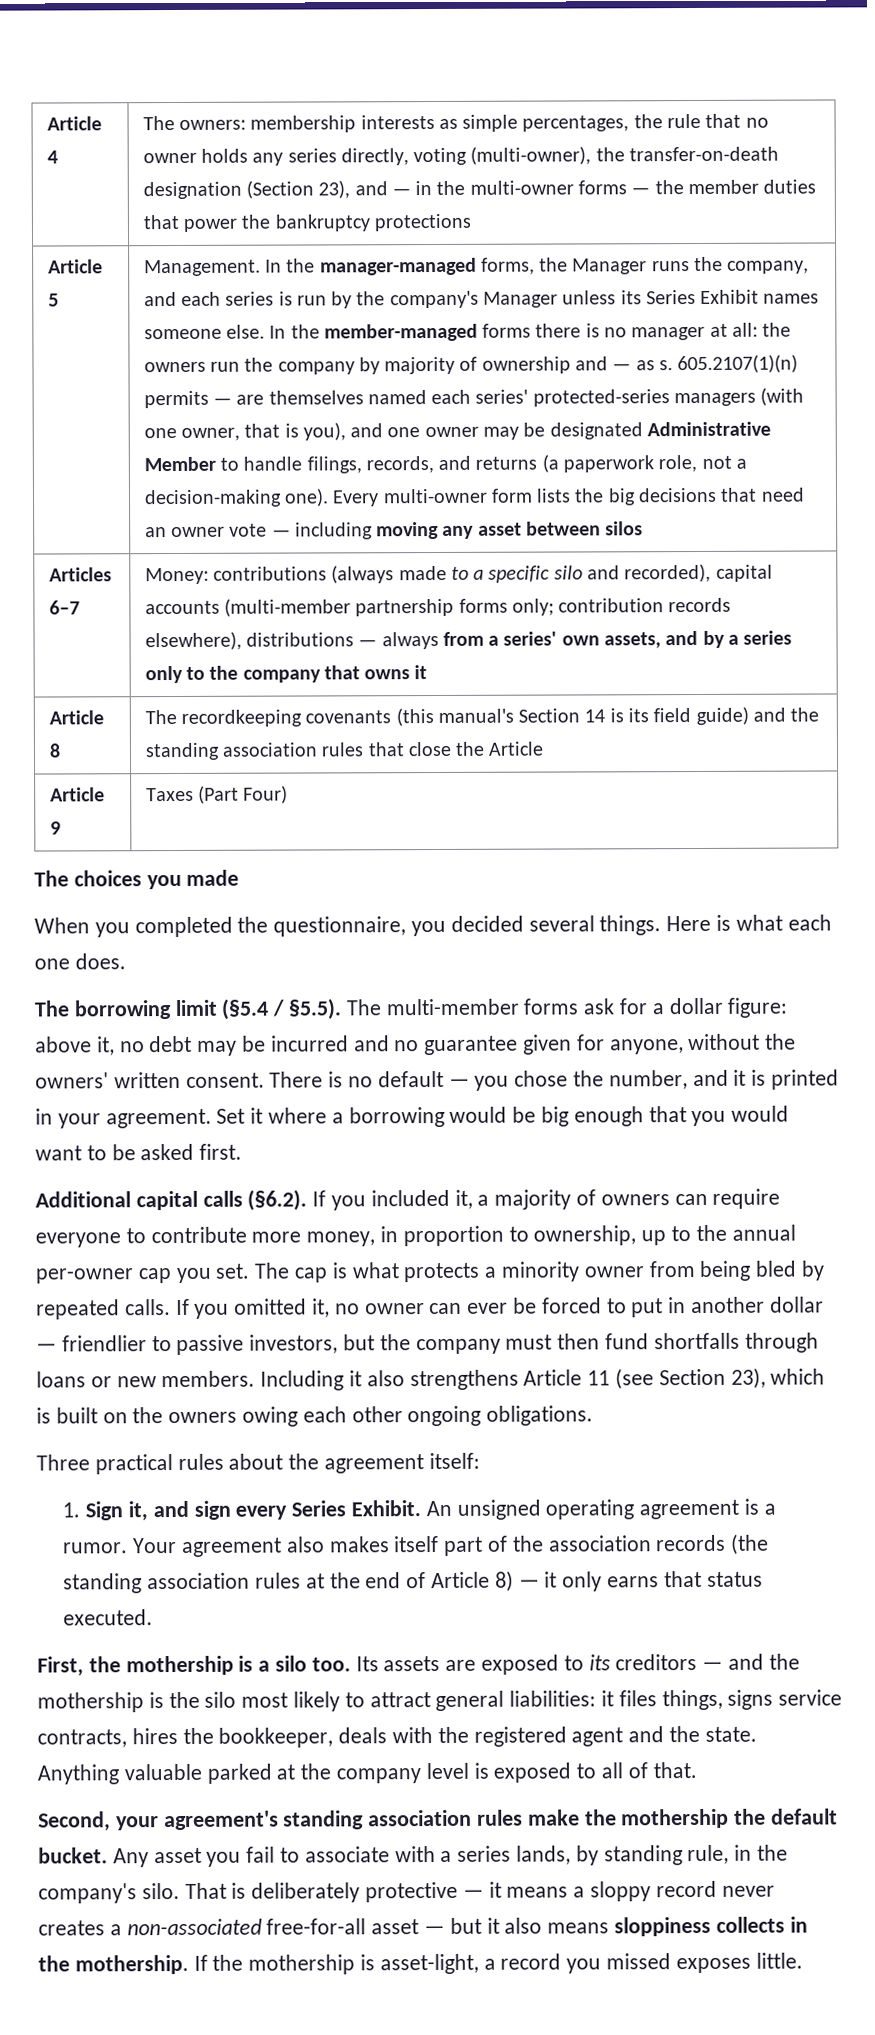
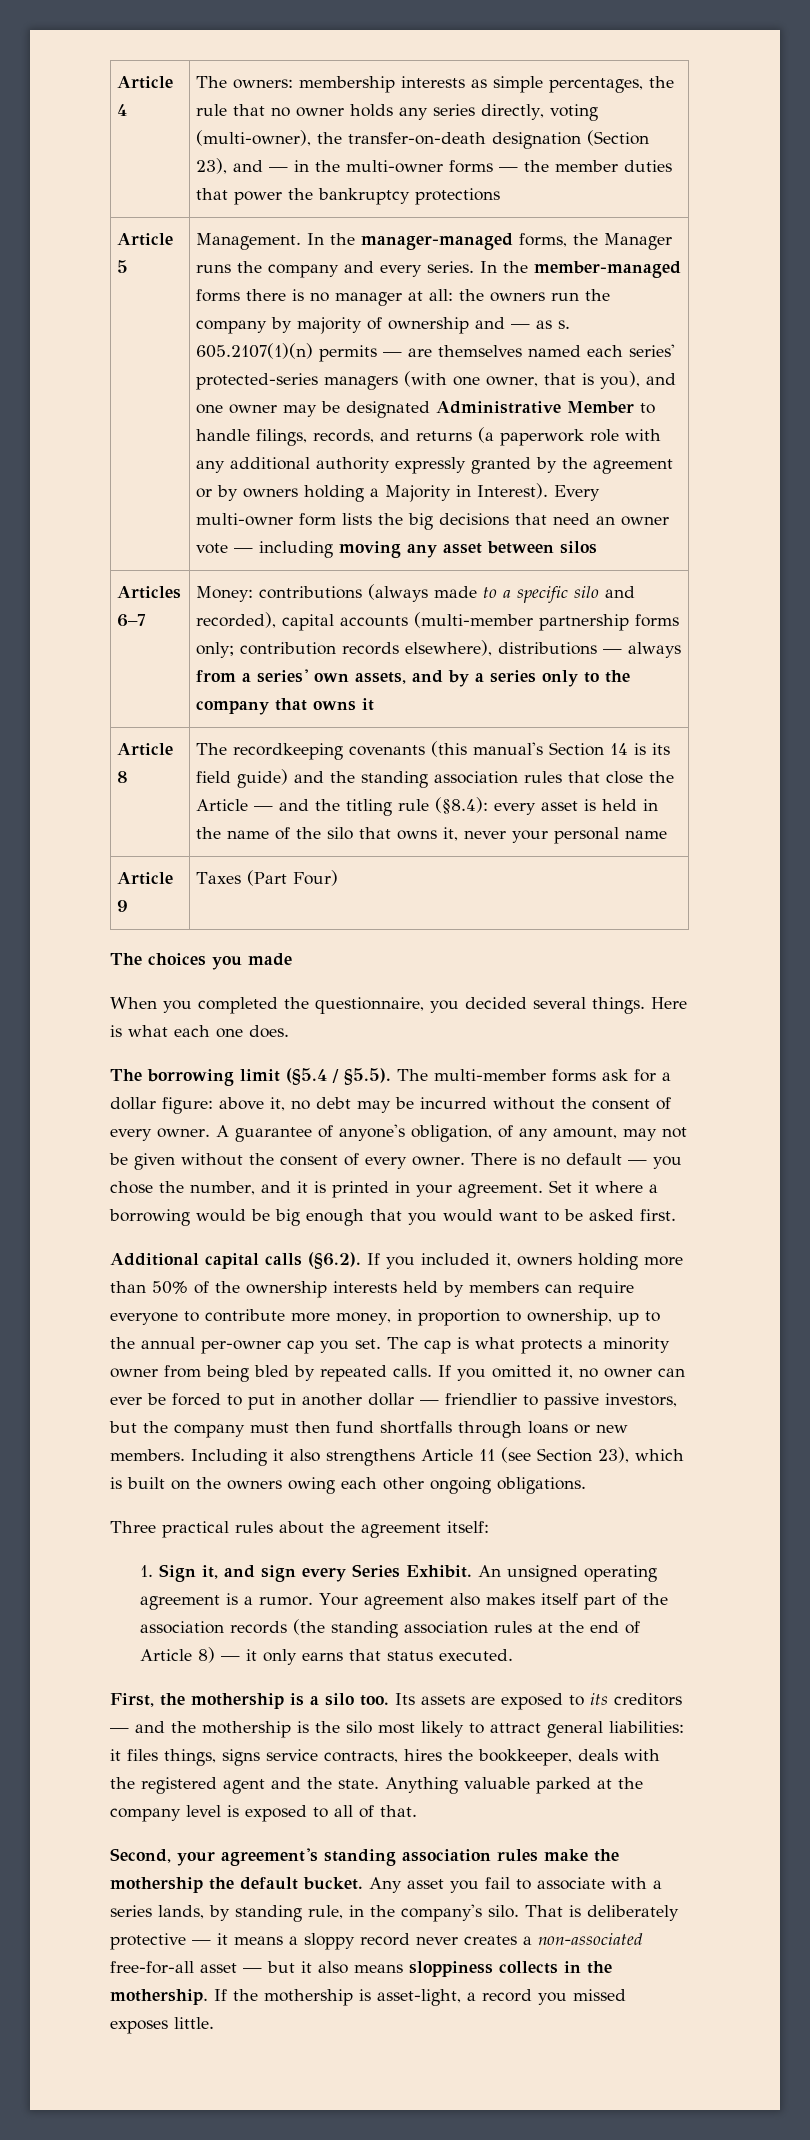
[727,260,810,274] [143,289,820,309] [143,324,266,340] company, and each series is run by the company's Manager unless its Series Exhibit names someone else. -> [268,261,475,278] company and every series.
[658,454,747,473] [143,488,330,508] role, not a decision-making one). -> [590,429,662,442] [196,457,674,474] [196,483,549,502] role with any additional authority expressly granted by the agreement or by owners holding a Majority in Interest).
(544, 748) none -> [254,797,659,816] [196,827,668,844] — and the titling rule (§8.4): every asset is held in the name of the silo that owns it, never your personal name
[353,1033,797,1056] [35,1071,265,1089] and no guarantee given for anyone, without the owners' written consent. -> [493,1097,671,1110] [110,1124,687,1142] [109,1153,465,1170] without the consent of every owner. A guarantee of anyone's obligation, of any amount, may not be given without the consent of every owner.
[477,1189,670,1210] a majority of owners -> [517,1253,683,1270] [110,1281,539,1298] owners holding more than 50% of the ownership interests held by members

